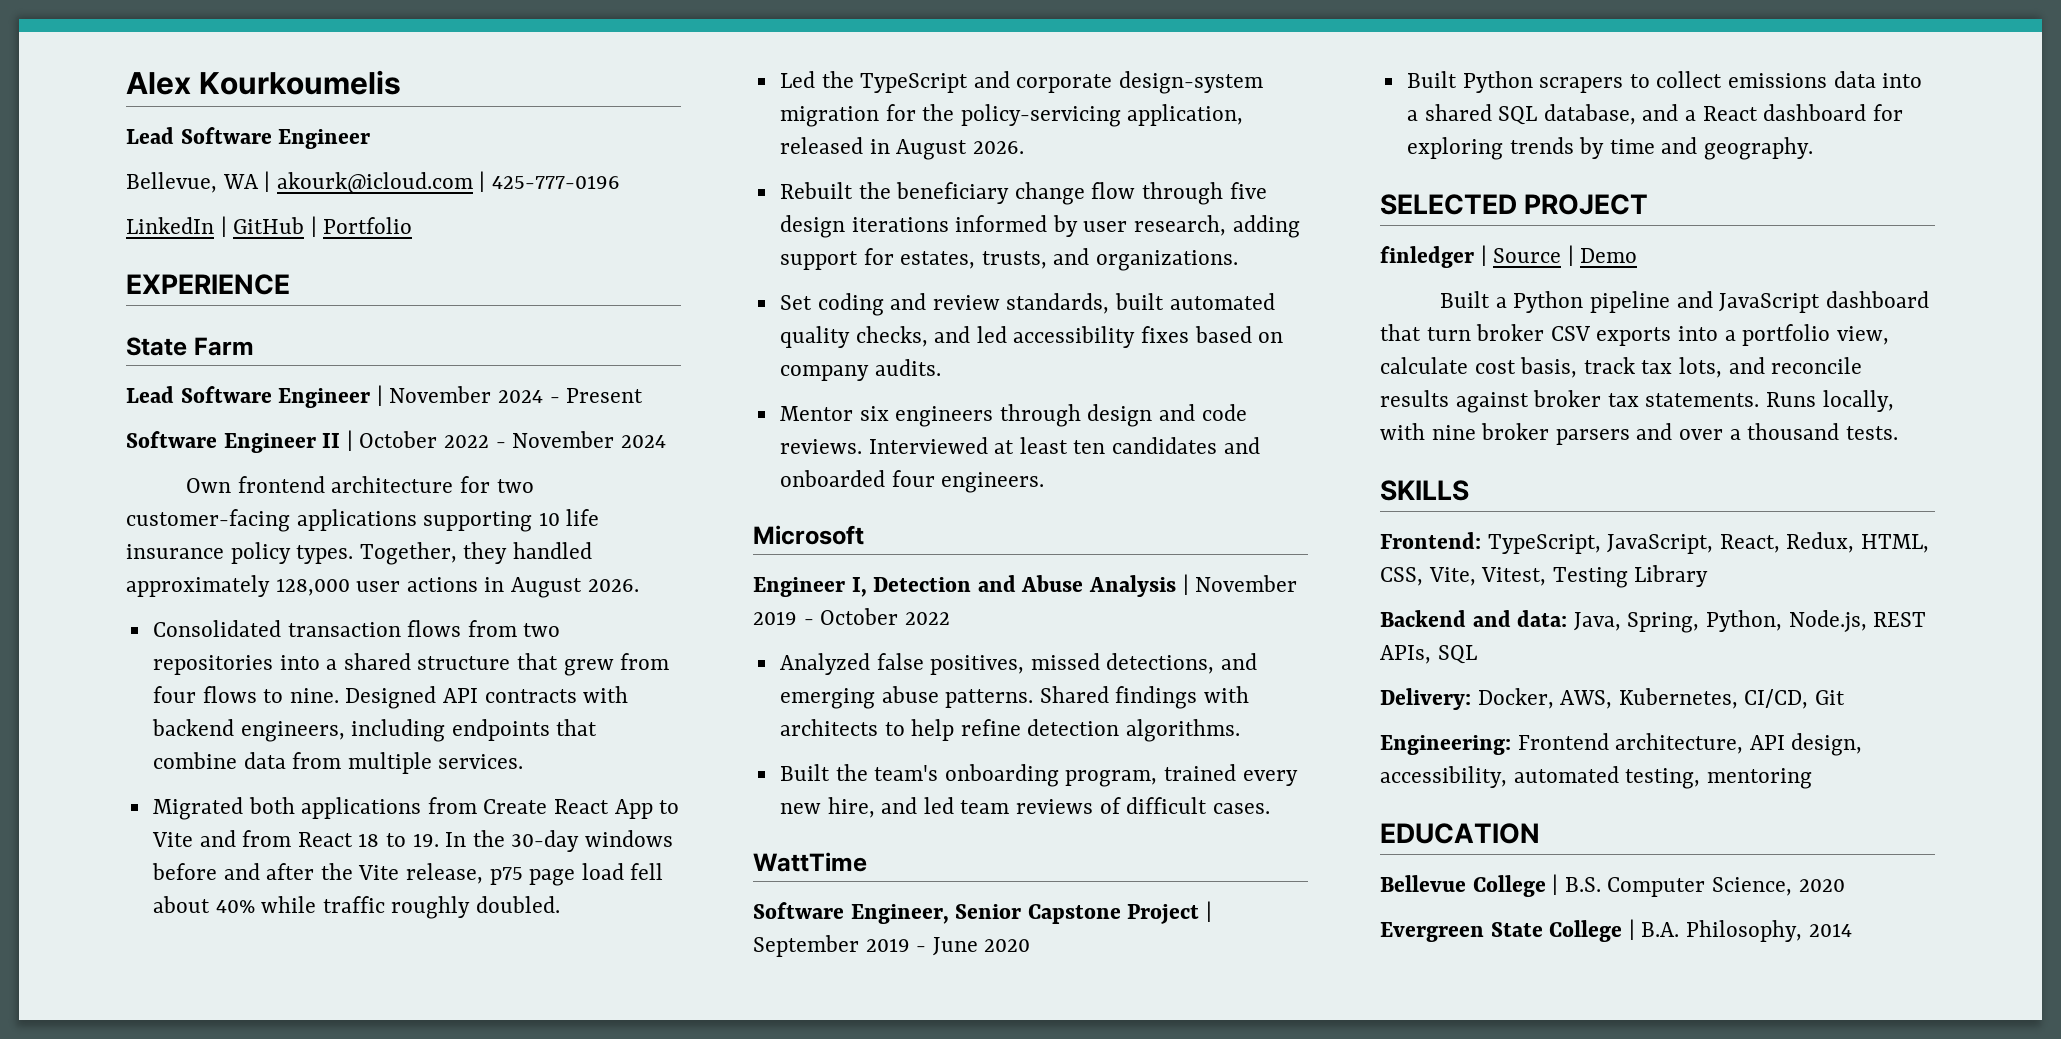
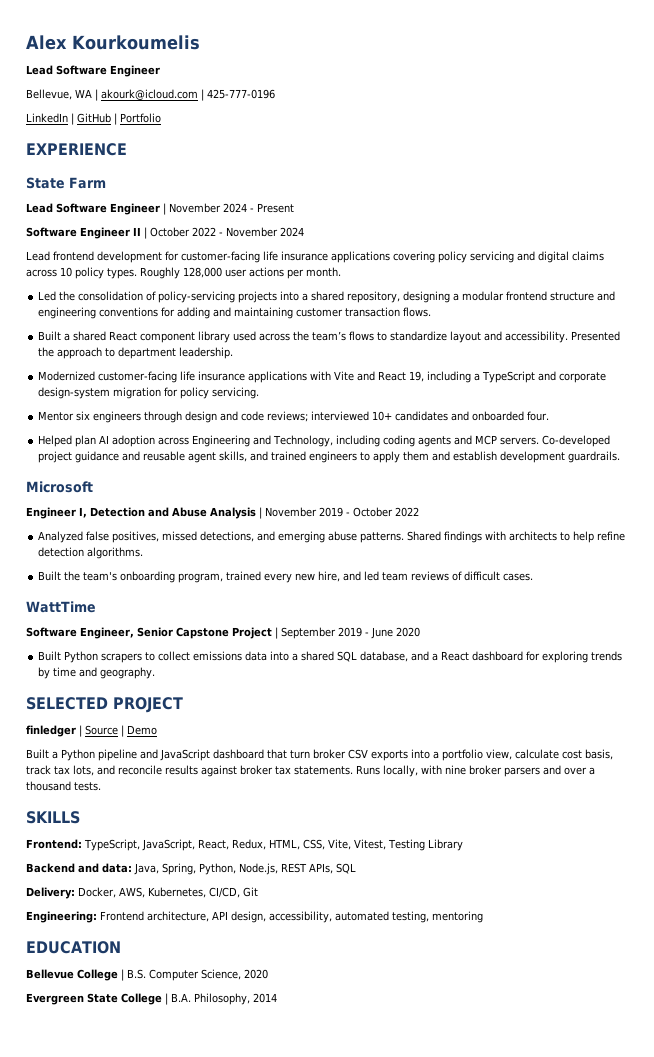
[186,476,534,493] [126,509,600,532] [126,542,593,565] [126,575,639,598] [152,620,561,637] [152,653,670,676] [152,686,629,709] [151,719,598,742] [152,752,524,774] [152,797,680,820] [151,830,674,852] [151,863,664,886] [152,896,561,919] [779,71,854,88] Own frontend architecture for two customer-facing applications supporting 10 life insurance policy types. Together, they handled approximately 128,000 user actions in August 2026. // Consolidated transaction flows from two repositories into a shared structure that grew from four flows to nine. Designed API contracts with backend engineers, including endpoints that combine data from multiple services. // Migrated both applications from Create React App to Vite and from React 18 to 19. In the 30-day windows before and after the Vite release, p75 page load fell about 40% while traffic roughly doubled. // Led the -> [26,251,604,263] [26,267,341,279] [38,291,616,303] [38,307,432,319] [38,331,621,343] [38,347,234,359] [38,371,481,383] Lead frontend development for customer-facing life insurance applications covering policy servicing and digital claims across 10 policy types. Roughly 128,000 user actions per month. // Led the consolidation of policy-servicing projects into a shared repository, designing a modular frontend structure and engineering conventions for adding and maintaining customer transaction flows. // Built a shared React component library used across the team’s flows to standardize layout and accessibility. Presented the approach to department leadership. // Modernized customer-facing life insurance applications with Vite and React 19, including a
[922,104,1244,127] [779,137,1024,160] [779,182,1267,205] [779,215,1300,238] [779,248,1239,271] [779,293,1275,316] [779,326,1284,348] [779,359,941,381] the policy-servicing application, released in August 2026. // Rebuilt the beneficiary change flow through five design iterations informed by user research, adding support for estates, trusts, and organizations. // Set coding and review standards, built automated quality checks, and led accessibility fixes based on company audits. -> [180,387,260,399] policy servicing.
[779,437,1260,454] [779,470,1045,493] reviews. Interviewed at least ten candidates and onboarded four engineers. -> [267,411,550,422] [38,435,611,447] [38,451,621,463] reviews; interviewed 10+ candidates and onboarded four. // Helped plan AI adoption across Engineering and Technology, including coding agents and MCP servers. Co-developed project guidance and reusable agent skills, and trained engineers to apply them and establish development guardrails.

